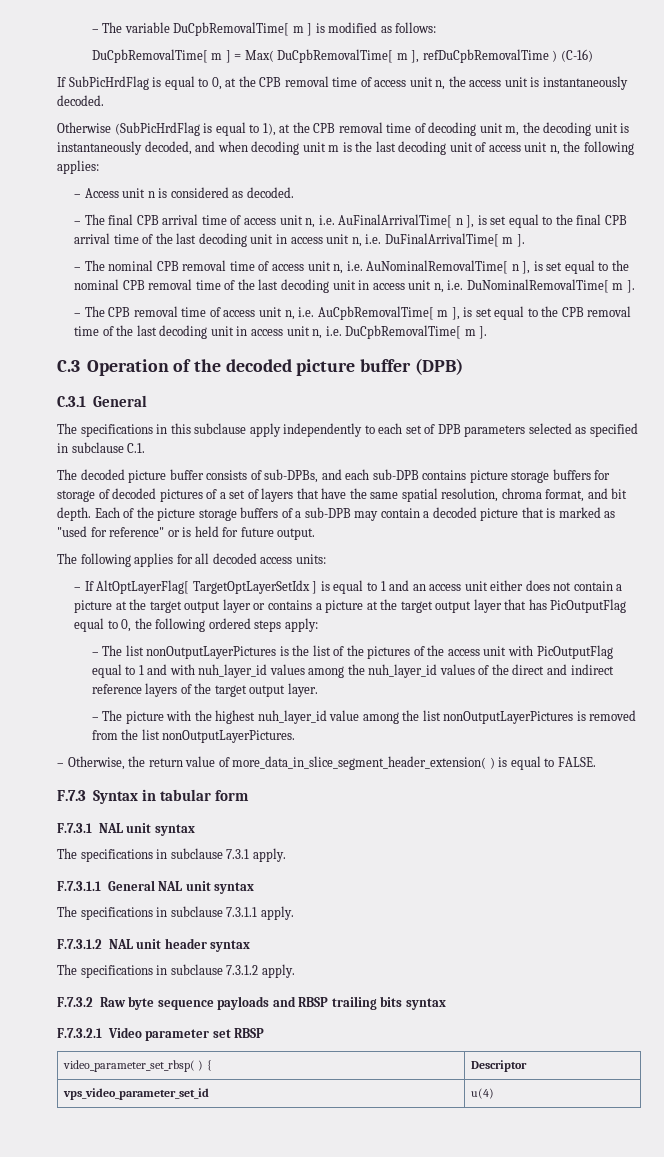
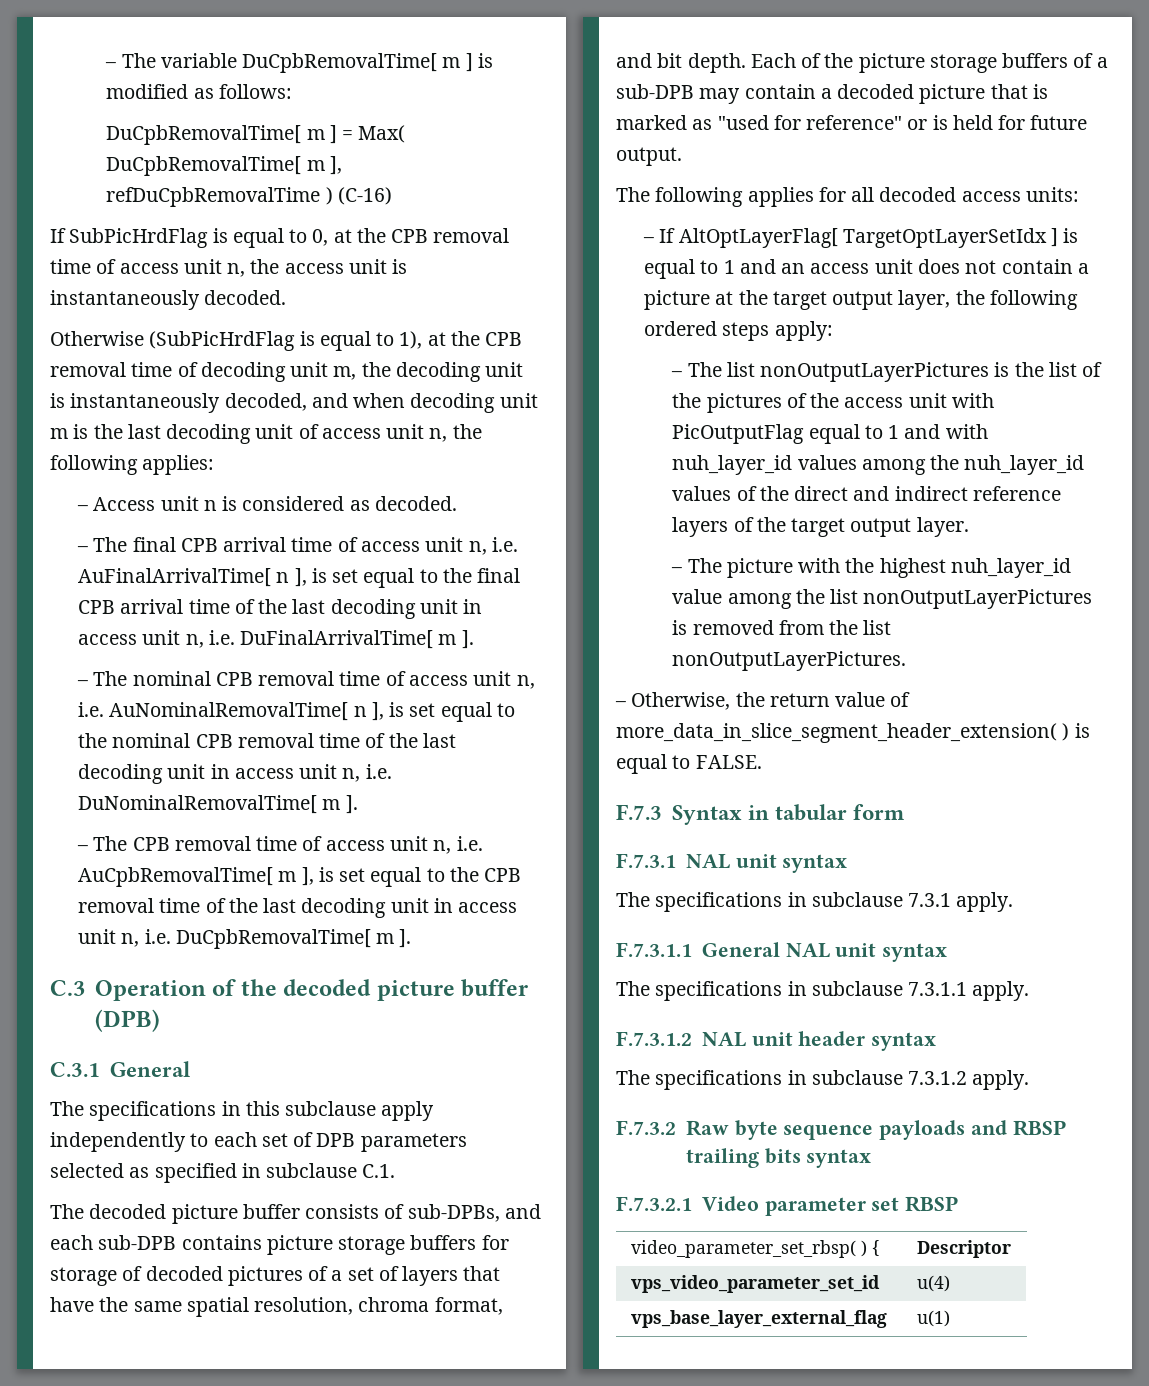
[490,580,524,591] either -> (913, 266) none
[222,599,627,613] [74,618,132,632] layer or contains a picture at the target output layer that has PicOutputFlag equal to 0, -> [898,290,951,310] layer,
(495, 1093) none -> [630,1310,887,1328] [916,1310,950,1327] // vps_base_layer_external_flag | u(1)

